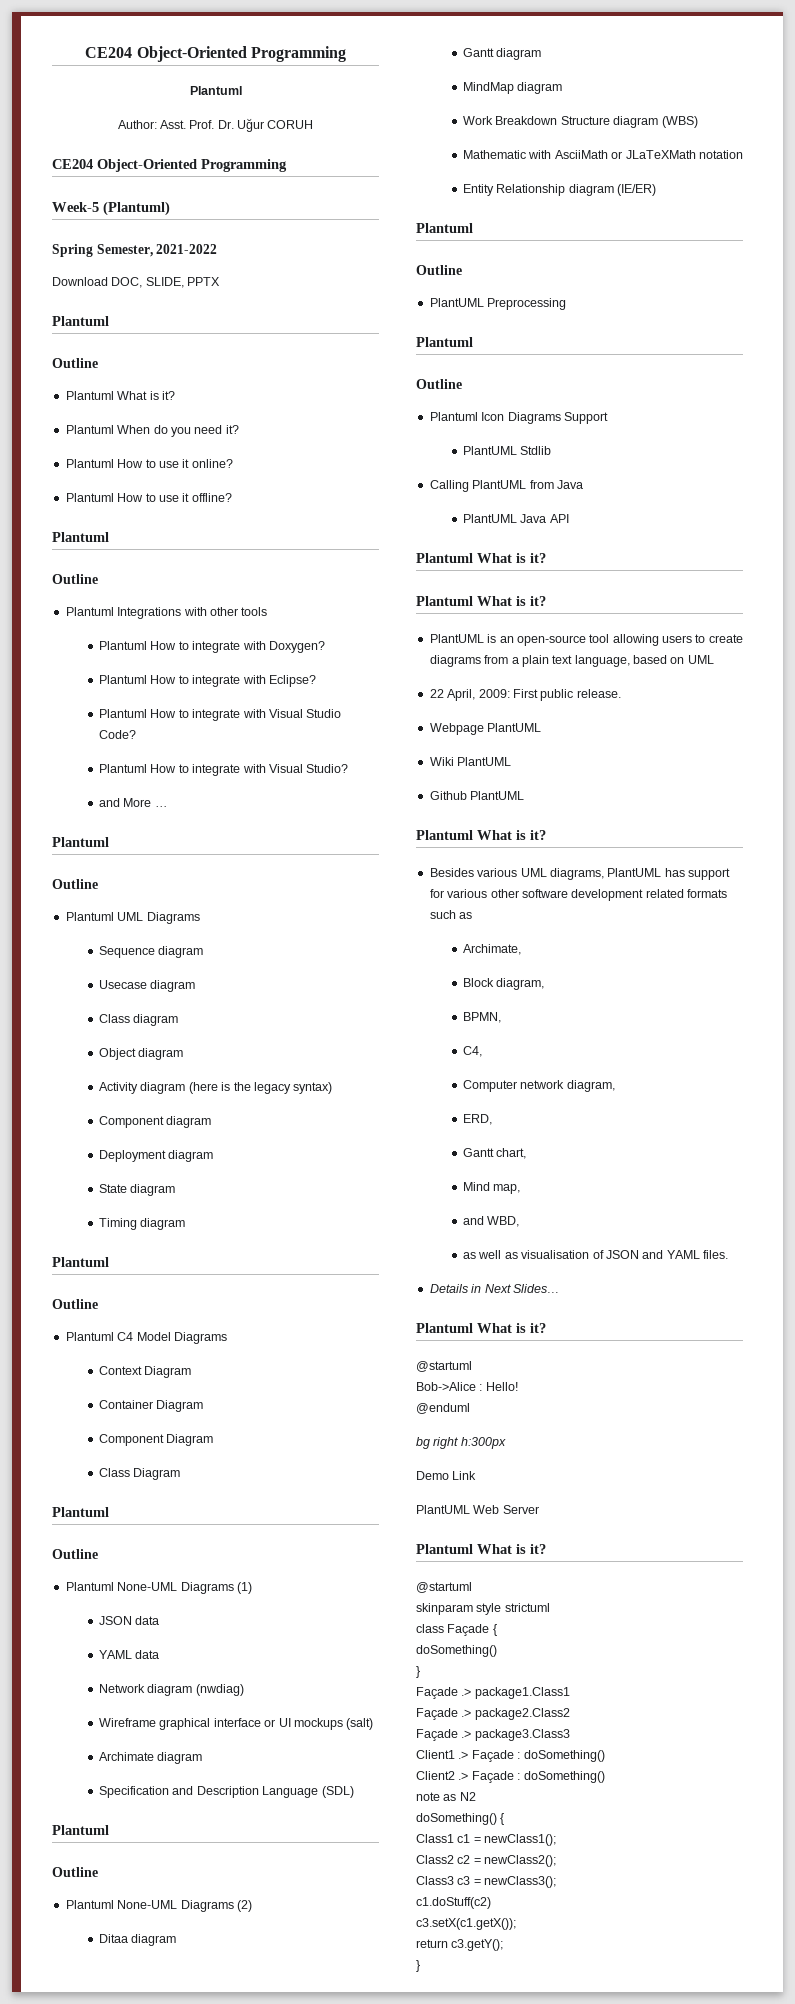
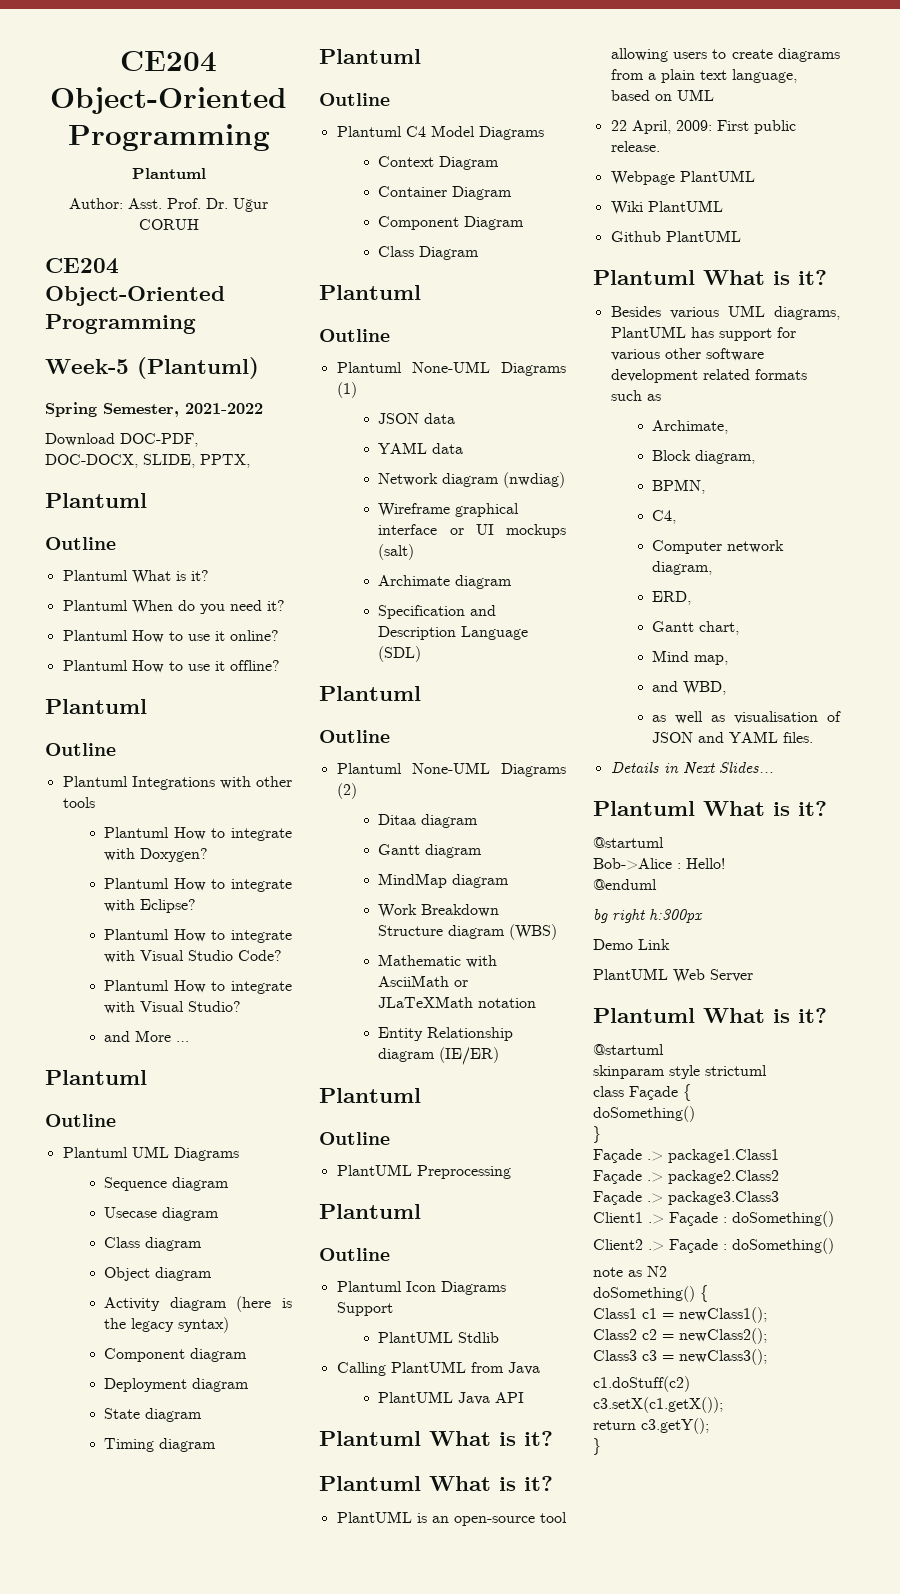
[111,277,221,288] DOC, SLIDE, PPTX -> [120,433,198,447] [45,454,250,468] DOC-PDF, DOC-DOCX, SLIDE, PPTX,

